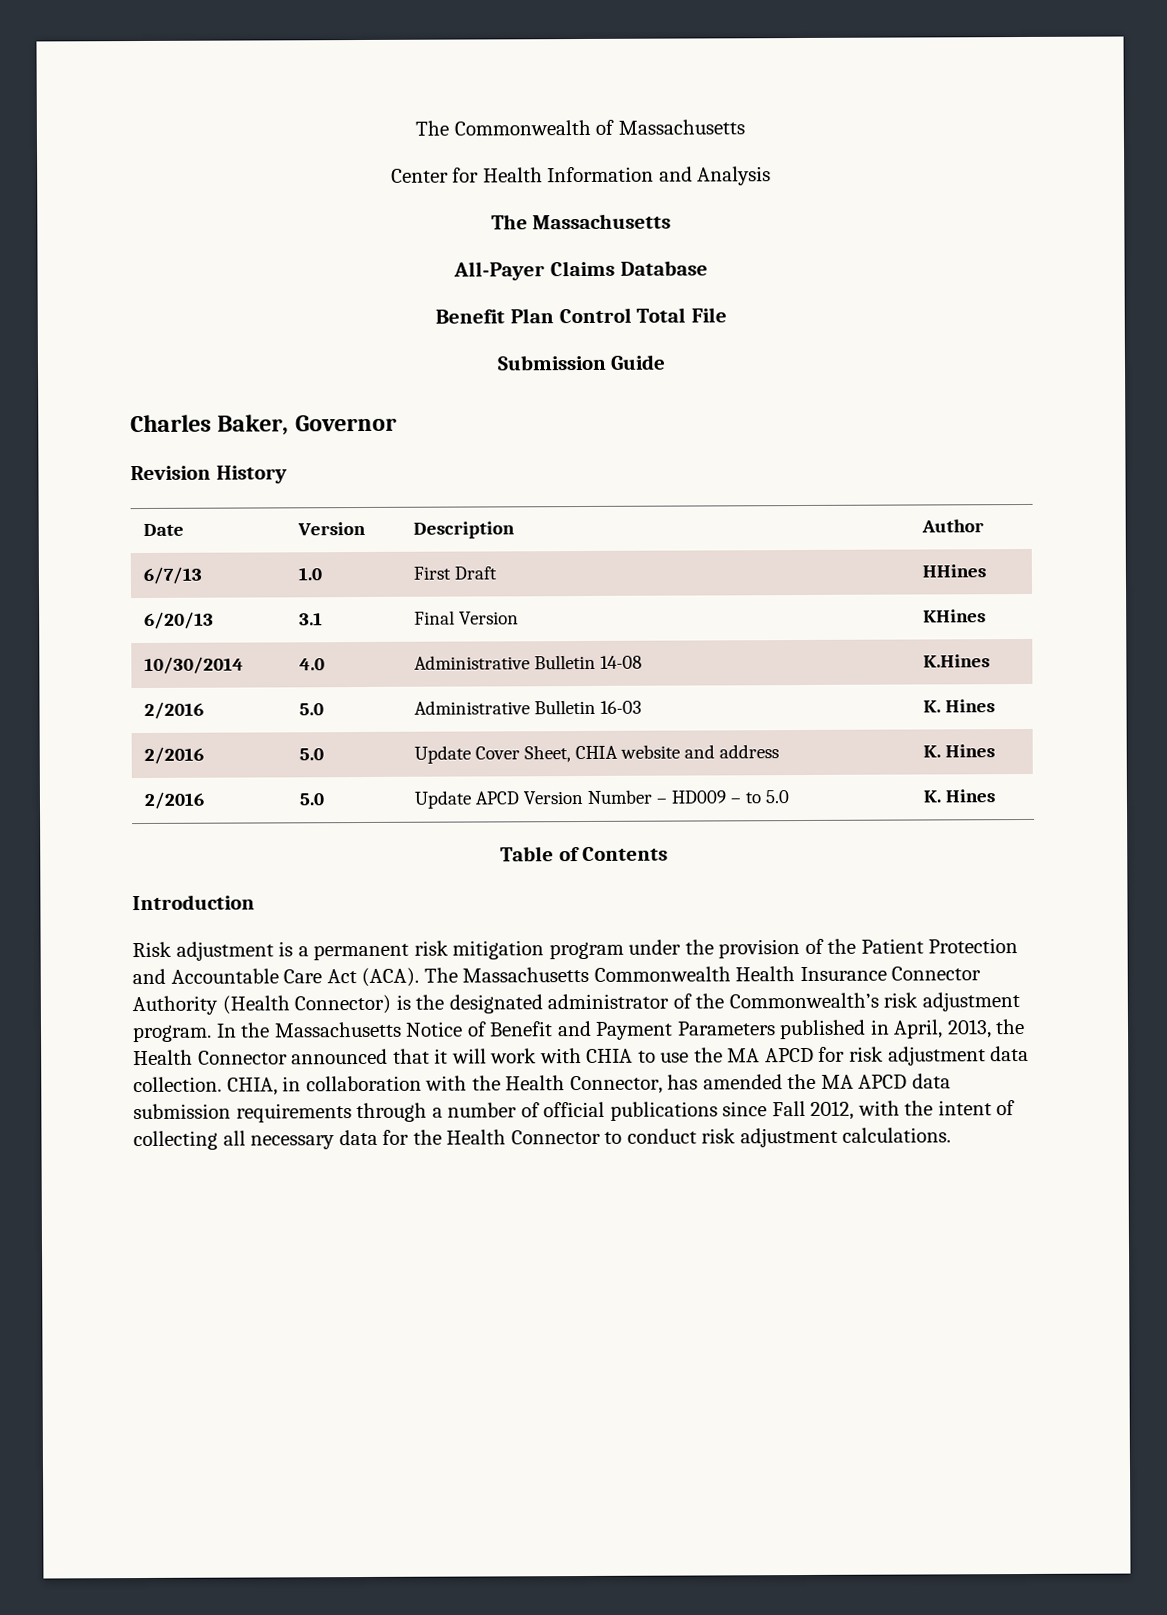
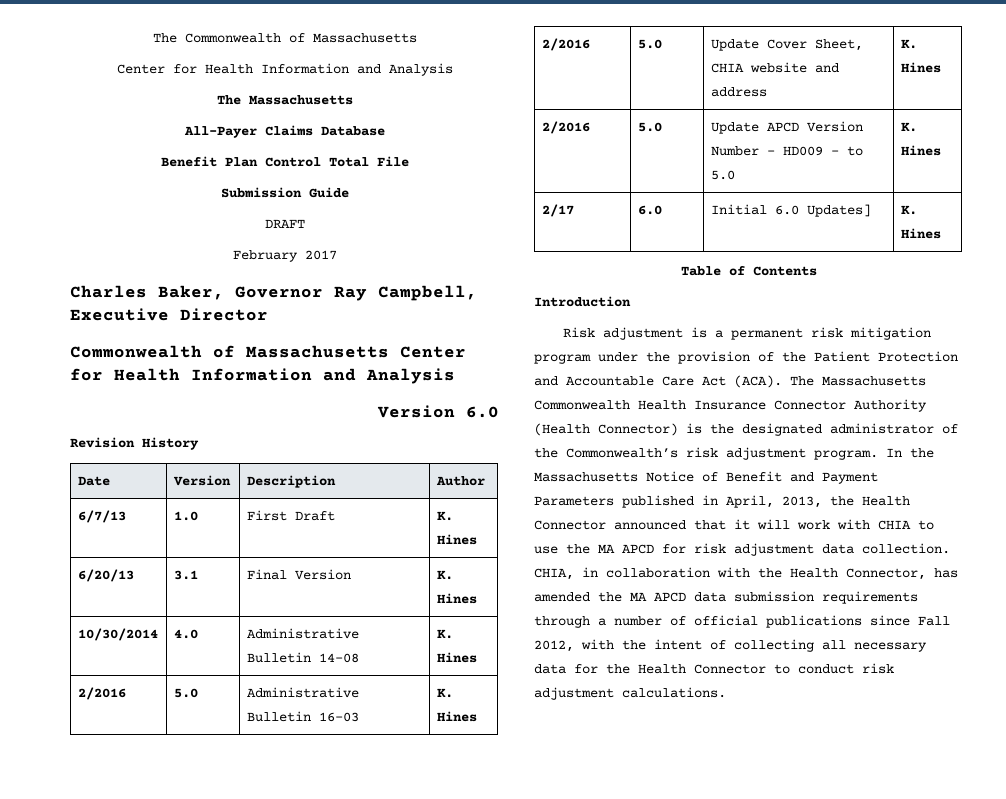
(667, 362) none -> [264,219,305,228] [232,250,337,262] // DRAFT // February 2017
(397, 423) none -> [334,285,477,301] [70,308,268,321] [70,345,466,358] [70,368,455,384] [377,405,499,418] Ray Campbell, Executive Director // Commonwealth of Massachusetts Center for Health Information and Analysis // Version 6.0
[922,564,987,578] HHines -> [436,511,453,521] [436,534,477,545] K. Hines
[923,609,987,623] KHines -> [436,570,453,580] [436,593,477,604] K. Hines
[923,654,991,668] K.Hines -> [436,629,453,639] [436,652,477,663] K. Hines
(996, 796) none -> [541,204,574,217] [637,205,662,215] [710,204,871,217] [900,205,917,215] [900,228,941,239] // 2/17 | 6.0 | Initial 6.0 Updates] | K. Hines

